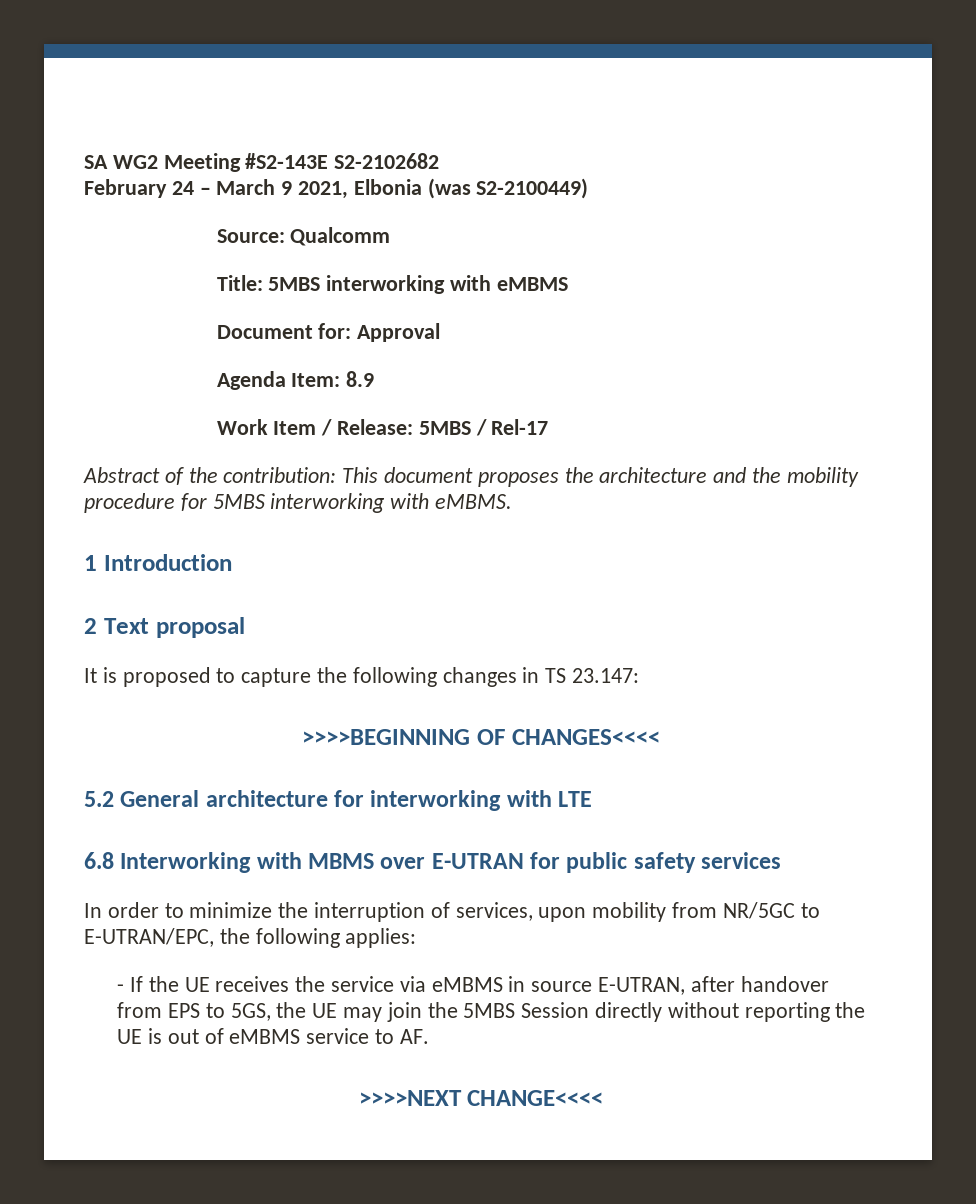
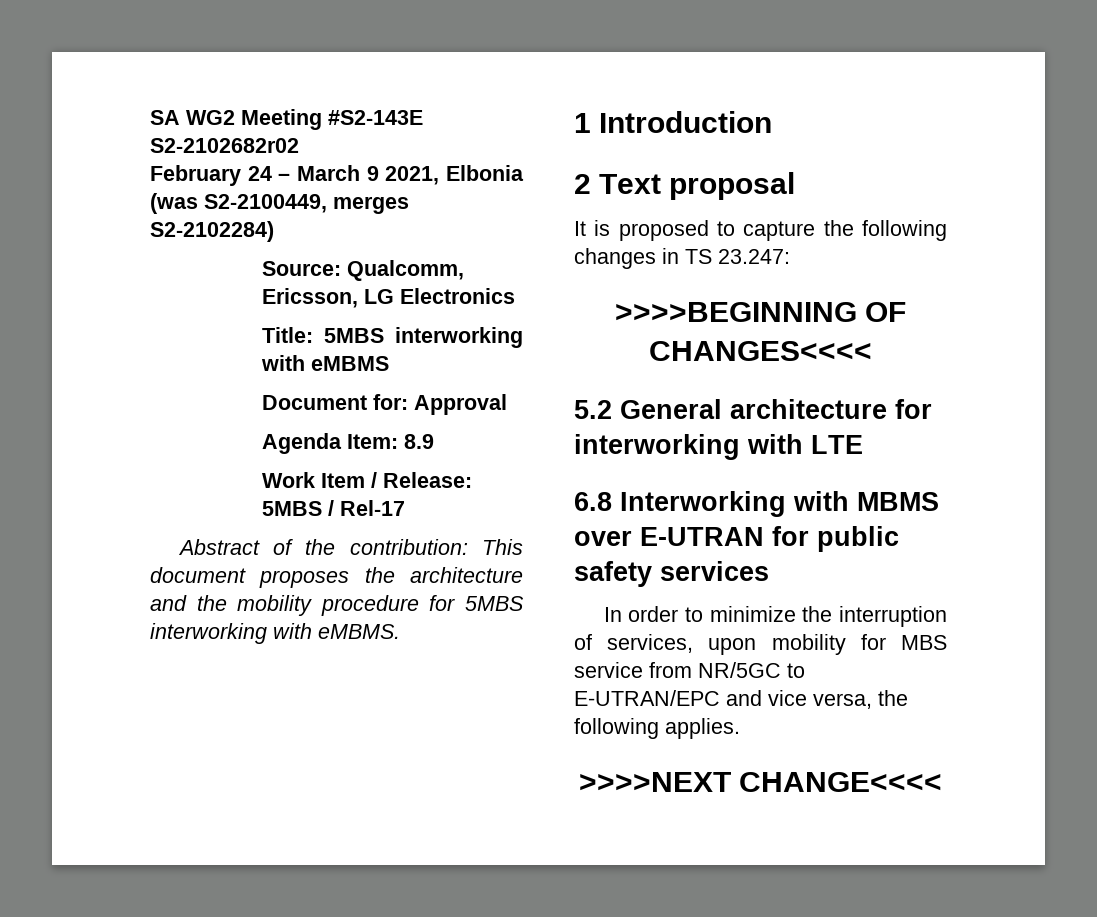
[334,153,440,169] S2-2102682 -> [150,138,299,153] S2-2102682r02
[476,178,589,199] [216,227,391,246] S2-2100449) // Source: Qualcomm -> [204,194,409,214] [150,221,274,242] [261,260,464,281] [261,288,515,308] S2-2100449, merges S2-2102284) // Source: Qualcomm, Ericsson, LG Electronics
[572,668,640,683] 23.147: -> [718,249,790,264] 23.247:
[672,902,820,919] [84,928,417,948] [117,976,829,995] [117,1002,866,1022] [117,1028,429,1044] from NR/5GC to E-UTRAN/EPC, the following applies: // - If the UE receives the service via eMBMS in source E-UTRAN, after handover from EPS to 5GS, the UE may join the 5MBS Session directly without reporting the UE is out of eMBMS service to AF. -> [860,634,947,650] [574,662,805,678] [574,690,908,709] [574,718,740,739] for MBS service from NR/5GC to E-UTRAN/EPC and vice versa, the following applies.

